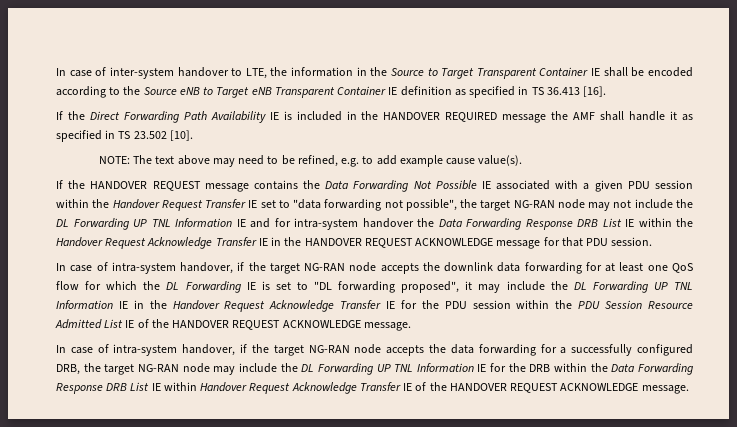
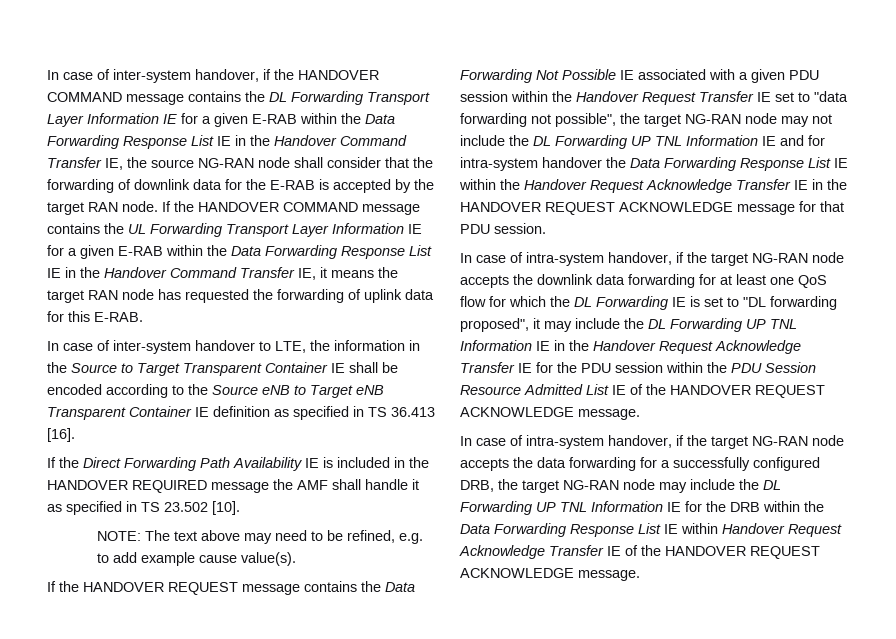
[56,67,174,79] In case of inter-system -> [47,69,379,83] [47,91,430,105] [47,113,395,127] [47,135,407,149] [47,157,433,170] [47,179,434,193] [47,201,420,215] [47,223,422,237] [47,245,432,259] [47,267,398,280] [47,289,434,303] [47,311,143,322] [47,340,191,354] In case of inter-system handover, if the HANDOVER COMMAND message contains the DL Forwarding Transport Layer Information IE for a given E-RAB within the Data Forwarding Response List IE in the Handover Command Transfer IE, the source NG-RAN node shall consider that the forwarding of downlink data for the E-RAB is accepted by the target RAN node. If the HANDOVER COMMAND message contains the UL Forwarding Transport Layer Information IE for a given E-RAB within the Data Forwarding Response List IE in the Handover Command Transfer IE, it means the target RAN node has requested the forwarding of uplink data for this E-RAB. // In case of inter-system
[577,219,598,227] DRB -> (804, 164) none
[106,383,128,391] DRB -> (634, 530) none

